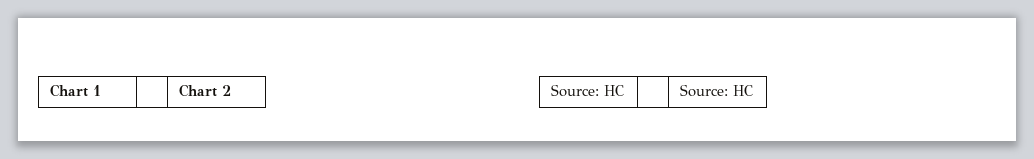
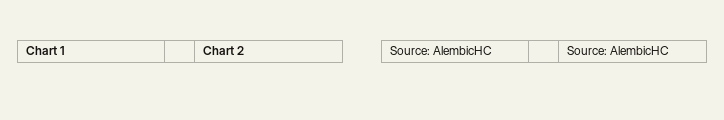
[603,85,624,96] [679,84,753,97] HC | | Source: HC -> [432,46,492,55] [566,46,669,55] AlembicHC | | Source: AlembicHC

